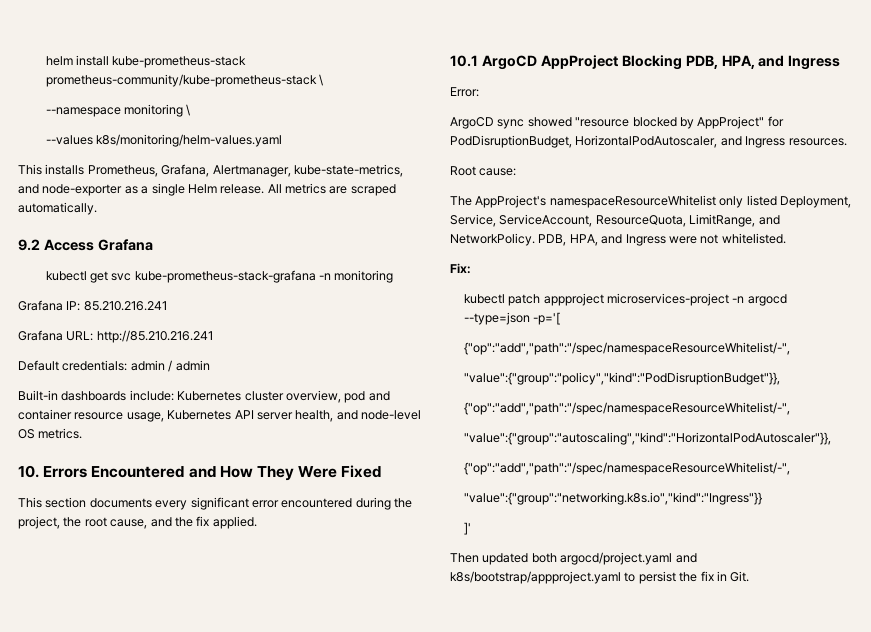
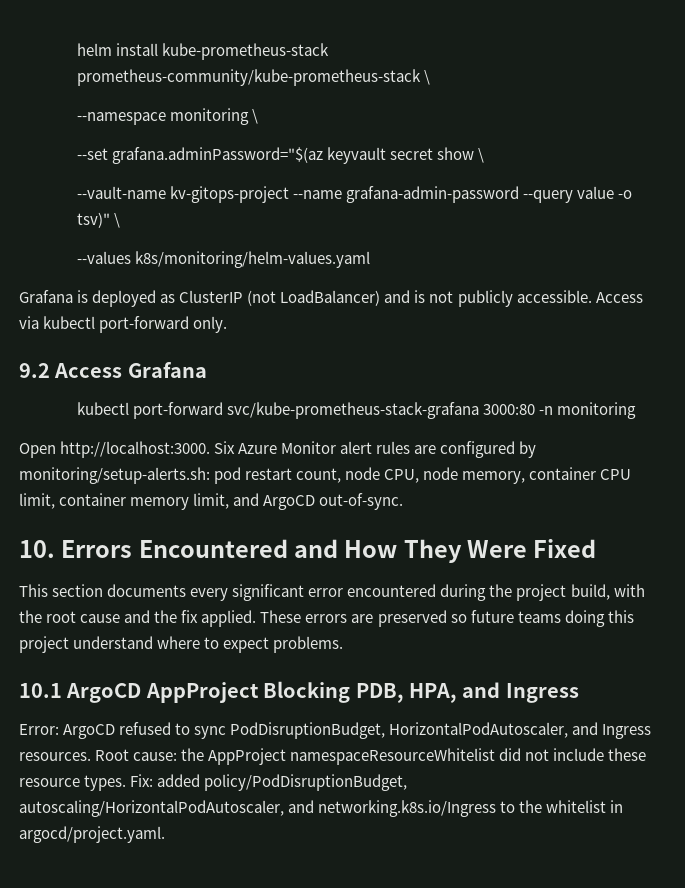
[45,134,282,147] [18,164,403,177] [18,183,396,196] [18,202,97,215] --values k8s/monitoring/helm-values.yaml // This installs Prometheus, Grafana, Alertmanager, kube-state-metrics, and node-exporter as a single Helm release. All metrics are scraped automatically. -> [77,147,485,164] [77,186,633,203] [77,212,121,228] [77,251,371,268] [19,290,643,307] [19,316,228,333] --set grafana.adminPassword="$(az keyvault secret show \ // --vault-name kv-gitops-project --name grafana-admin-password --query value -o tsv)" \ // --values k8s/monitoring/helm-values.yaml // Grafana is deployed as ClusterIP (not LoadBalancer) and is not publicly accessible. Access via kubectl port-forward only.
[89,270,316,283] get svc kube-prometheus-stack-grafana -> [133,402,536,419] port-forward svc/kube-prometheus-stack-grafana 3000:80
[18,300,167,311] [18,330,213,343] [18,360,210,372] [18,390,390,403] [18,409,421,422] [18,428,83,439] Grafana IP: 85.210.216.241 // Grafana URL: http://85.210.216.241 // Default credentials: admin / admin // Built-in dashboards include: Kubernetes cluster overview, pod and container resource usage, Kubernetes API server health, and node-level OS metrics. -> [19,441,537,458] [19,467,632,484] [19,493,404,510] Open http://localhost:3000. Six Azure Monitor alert rules are configured by monitoring/setup-alerts.sh: pod restart count, node CPU, node memory, container CPU limit, container memory limit, and ArgoCD out-of-sync.
[18,516,60,529] project, -> [516,584,645,601] project build, with
[110,519,148,529] cause, -> [80,614,121,623] cause
(257, 522) none -> [260,610,634,627] [19,636,344,653] These errors are preserved so future teams doing this project understand where to expect problems.
[450,116,784,129] // ArgoCD sync showed "resource blocked by AppProject" for -> [63,722,227,739] ArgoCD refused to sync
(847, 142) // -> (91, 756) none
[450,195,851,208] [450,214,780,227] [450,233,786,246] [450,263,471,274] [463,293,787,306] [463,312,561,325] [463,342,790,355] [463,372,780,385] [463,402,790,415] [463,432,831,445] [463,462,790,475] [463,492,762,505] [463,522,471,535] [450,552,697,565] [450,571,750,584] // The AppProject's namespaceResourceWhitelist only listed Deployment, Service, ServiceAccount, ResourceQuota, LimitRange, and NetworkPolicy. PDB, HPA, and Ingress were not whitelisted. // Fix: // kubectl patch appproject microservices-project -n argocd --type=json -p='[ // {"op":"add","path":"/spec/namespaceResourceWhitelist/-", // "value":{"group":"policy","kind":"PodDisruptionBudget"}}, // {"op":"add","path":"/spec/namespaceResourceWhitelist/-", // "value":{"group":"autoscaling","kind":"HorizontalPodAutoscaler"}}, // {"op":"add","path":"/spec/namespaceResourceWhitelist/-", // "value":{"group":"networking.k8s.io","kind":"Ingress"}} // ]' // Then updated both argocd/project.yaml and k8s/bootstrap/appproject.yaml to persist the fix in Git. -> [181,748,647,765] [19,774,408,791] [19,800,624,817] [19,826,165,843] the AppProject namespaceResourceWhitelist did not include these resource types. Fix: added policy/PodDisruptionBudget, autoscaling/HorizontalPodAutoscaler, and networking.k8s.io/Ingress to the whitelist in argocd/project.yaml.

